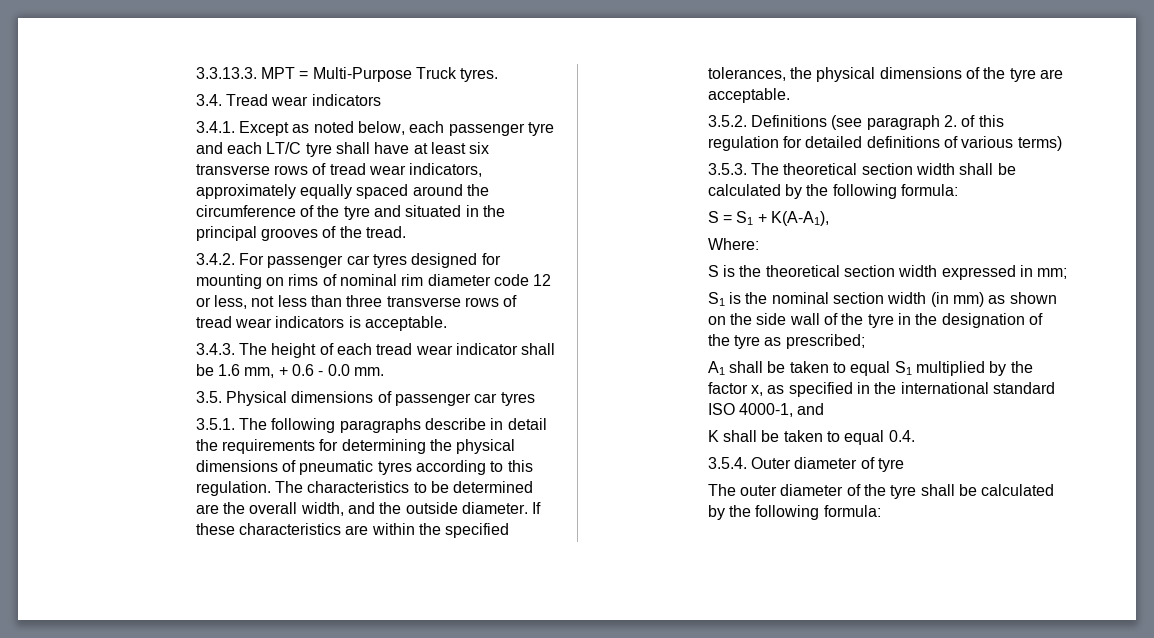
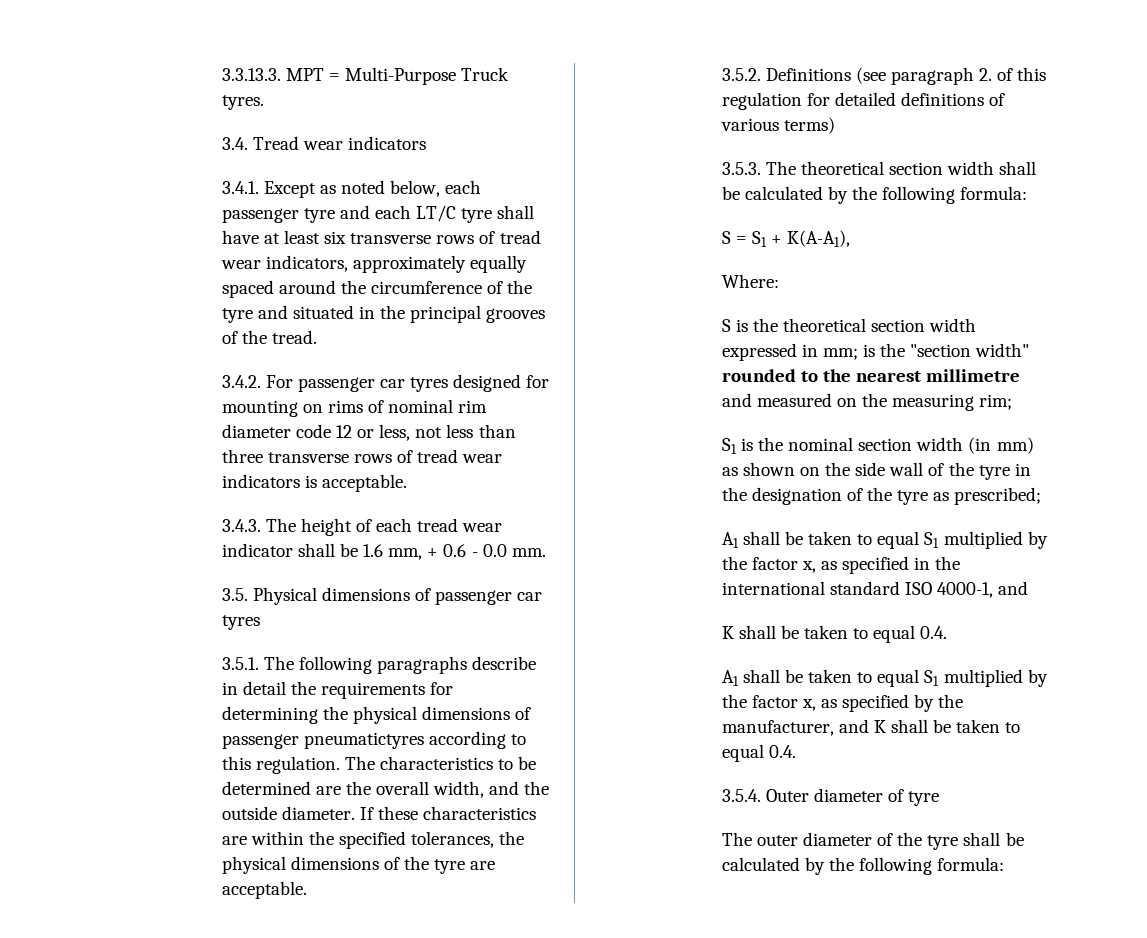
[299,460,412,475] pneumatic tyres -> [221,732,424,749] passenger pneumatictyres
(1068, 273) none -> [863,343,1030,357] [721,369,1021,382] [721,393,1013,411] is the "section width" rounded to the nearest millimetre and measured on the measuring rim;
(915, 436) none -> [721,669,1048,687] [721,694,964,712] [721,719,1021,736] [721,744,796,762] // A1 shall be taken to equal S1 multiplied by the factor x, as specified by the manufacturer, and K shall be taken to equal 0.4.

